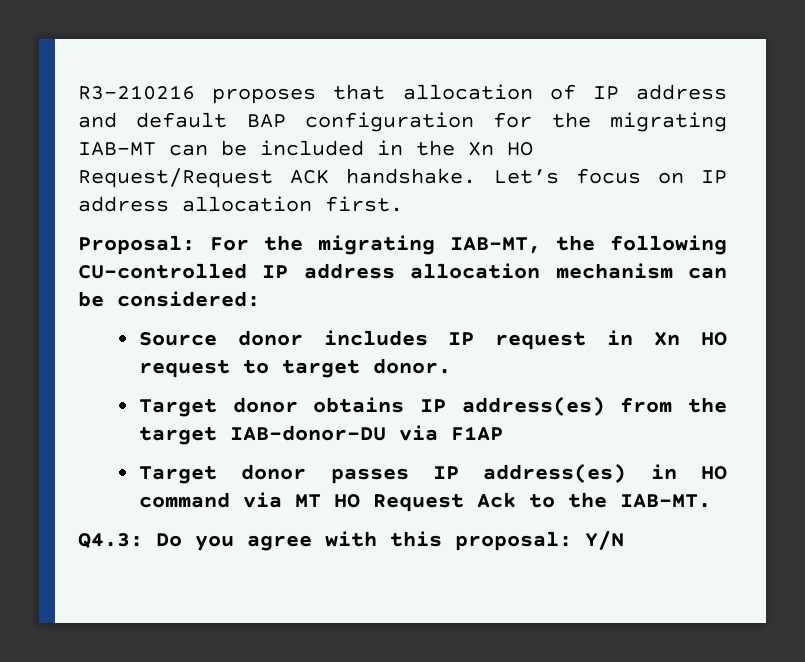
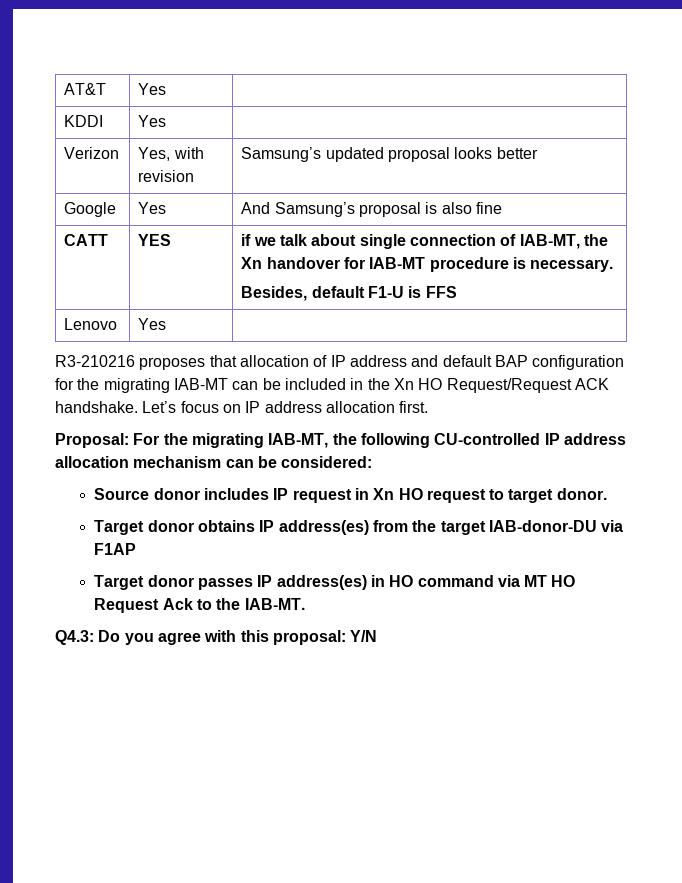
(78, 92) none -> [64,83,107,95] [138,83,167,95] [64,115,104,127] [138,115,167,127] [64,147,120,159] [138,147,204,161] [138,170,195,182] [241,147,538,162] [64,202,117,217] [138,202,167,214] [241,202,502,217] [64,234,109,246] [138,234,172,246] [241,234,608,249] [241,257,614,272] [241,286,457,301] [64,318,118,330] [138,318,167,330] AT&T | Yes | // KDDI | Yes | // Verizon | Yes, with revision | Samsung’s updated proposal looks better // Google | Yes | And Samsung’s proposal is also fine // CATT | YES | if we talk about single connection of IAB-MT, the Xn handover for IAB-MT procedure is necessary. // Besides, default F1-U is FFS // Lenovo | Yes | //

